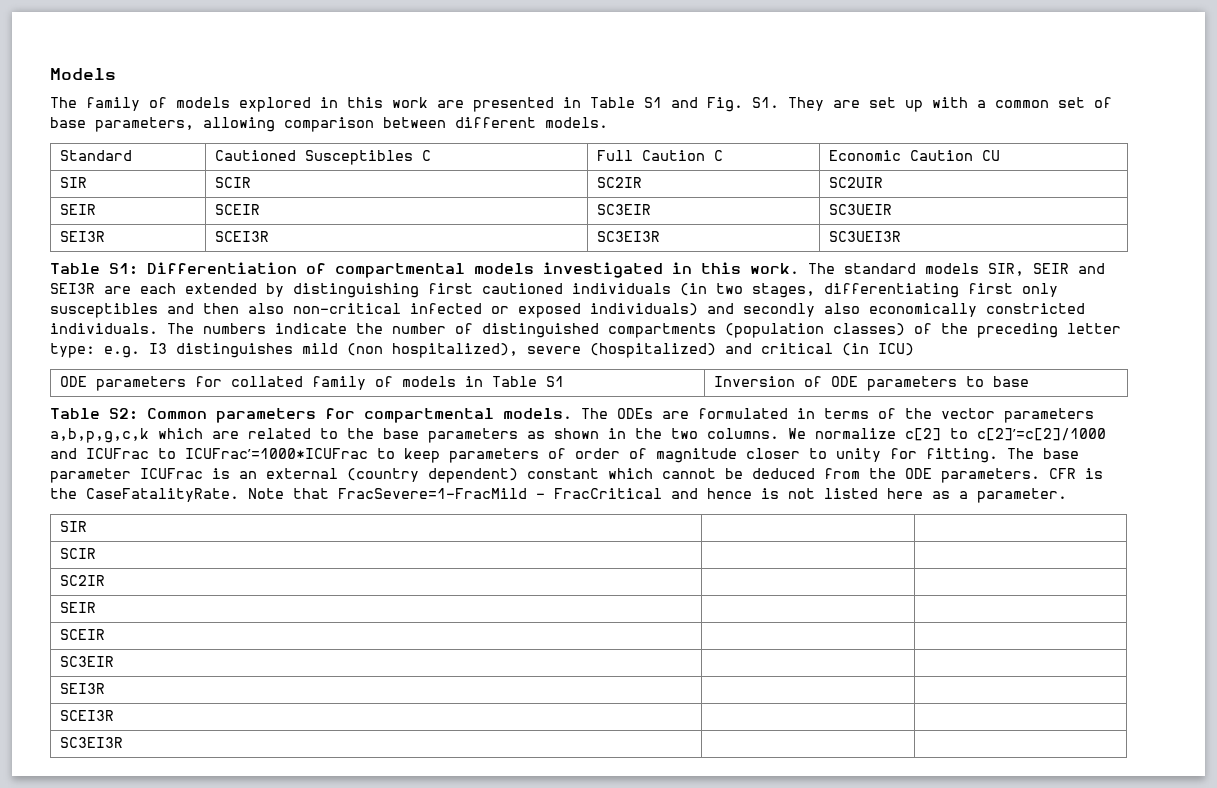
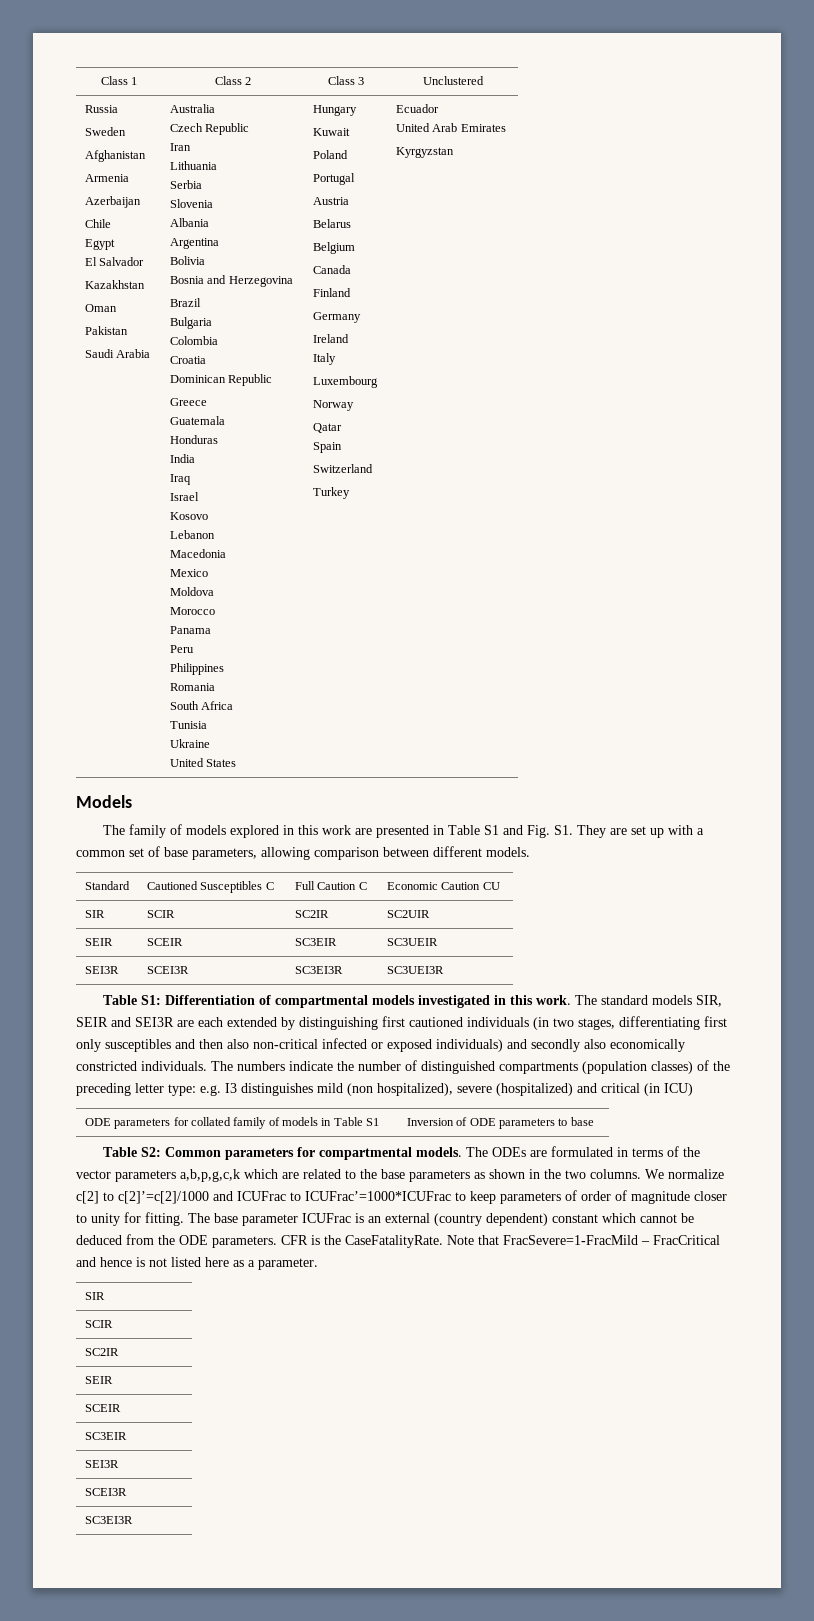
(50, 74) none -> [100,76,138,85] [214,76,252,85] [327,76,365,85] [422,76,484,85] [84,105,118,113] [84,127,126,136] [84,150,146,162] [84,174,129,182] [84,196,141,208] [84,219,111,228] [84,239,115,250] [84,257,145,266] [84,280,145,289] [84,304,117,312] [84,326,128,335] [84,349,151,358] [169,104,215,113] [169,123,250,135] [169,143,191,151] [169,161,217,170] [169,180,202,189] [169,199,213,208] [169,218,209,227] [169,238,219,249] [169,256,205,265] [169,275,293,287] [169,298,201,307] [169,317,212,329] [169,336,218,345] [169,356,206,364] [169,374,273,386] [169,398,207,406] [169,416,225,425] [169,435,218,444] [169,454,195,463] [169,474,191,485] [169,492,199,501] [169,512,208,520] [169,530,215,539] [169,549,226,558] [169,569,208,577] [169,587,214,596] [169,607,215,615] [169,626,211,634] [169,645,194,653] [169,663,224,675] [169,683,215,691] [169,701,234,710] [169,721,207,729] [169,739,210,748] [169,758,237,767] [312,105,357,116] [312,128,350,136] [312,150,348,159] [312,173,355,185] [312,197,349,205] [312,219,351,228] [312,242,355,254] [312,265,351,274] [312,288,351,297] [312,312,361,323] [312,334,349,343] [312,353,336,365] [312,376,378,388] [312,400,354,411] [312,423,342,433] [312,442,342,453] [312,464,373,473] [312,487,350,499] [395,104,439,113] [395,123,506,132] [395,147,454,158] Class 1 | Class 2 | Class 3 | Unclustered // Russia // Sweden // Afghanistan // Armenia // Azerbaijan // Chile // Egypt // El Salvador // Kazakhstan // Oman // Pakistan // Saudi Arabia | Australia // Czech Republic // Iran // Lithuania // Serbia // Slovenia // Albania // Argentina // Bolivia // Bosnia and Herzegovina // Brazil // Bulgaria // Colombia // Croatia // Dominican Republic // Greece // Guatemala // Honduras // India // Iraq // Israel // Kosovo // Lebanon // Macedonia // Mexico // Moldova // Morocco // Panama // Peru // Philippines // Romania // South Africa // Tunisia // Ukraine // United States | Hungary // Kuwait // Poland // Portugal // Austria // Belarus // Belgium // Canada // Finland // Germany // Ireland // Italy // Luxembourg // Norway // Qatar // Spain // Switzerland // Turkey | Ecuador // United Arab Emirates // Kyrgyzstan //

